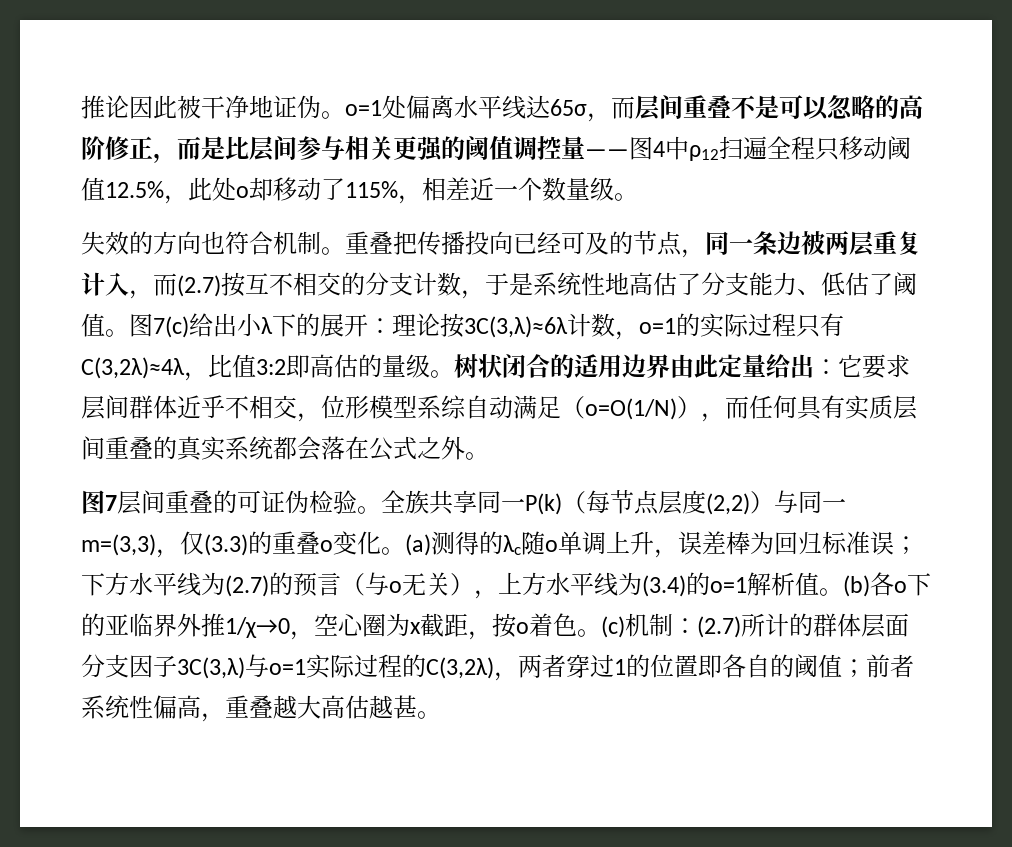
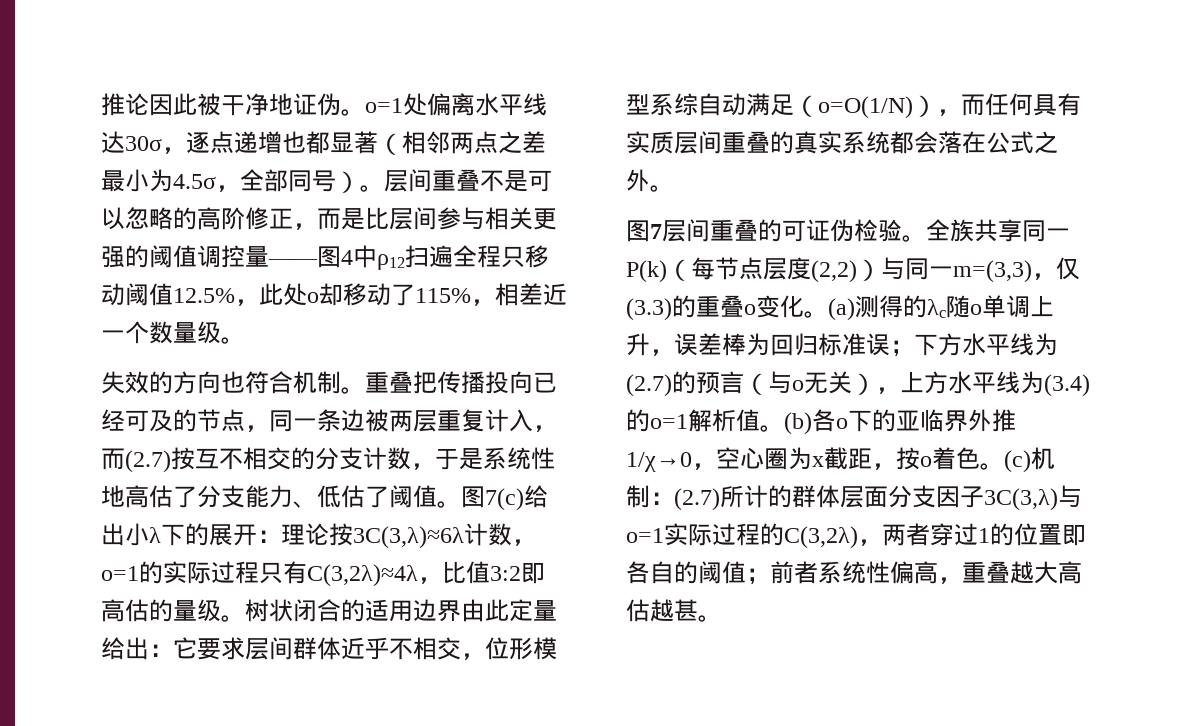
[550,96,635,122] 65σ，而 -> [125,131,546,155] [101,169,384,193] 30σ，逐点递增也都显著（相邻两点之差最小为4.5σ，全部同号）。

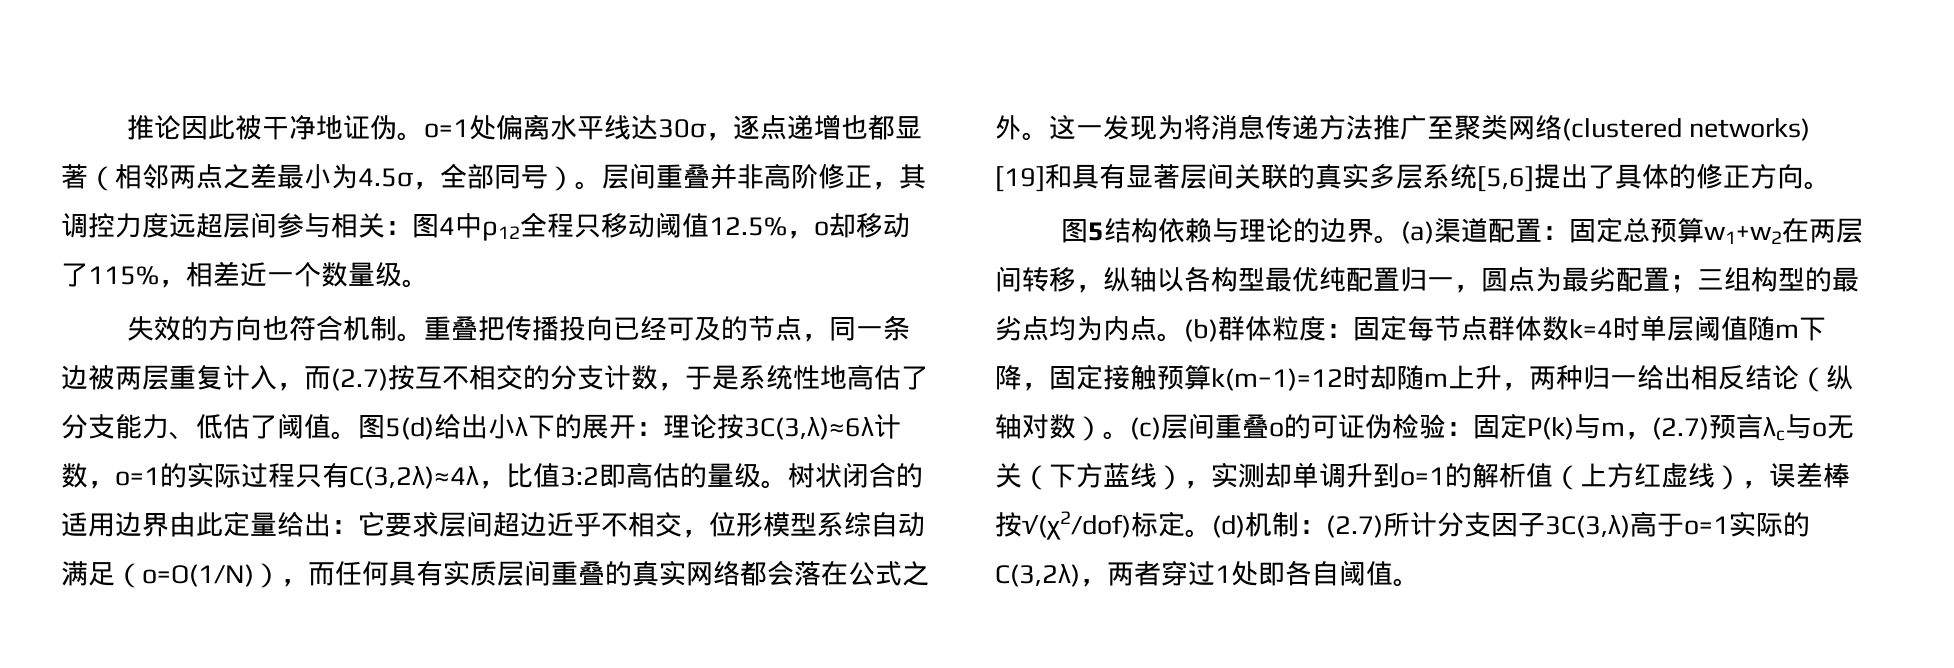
[480,170,552,192] [101,207,557,230] [101,245,318,268] 不是可以忽略的高阶修正，而是比层间参与相关更强的阈值调控量—— -> [710,163,926,190] [61,212,412,238] 并非高阶修正，其调控力度远超层间参与相关：
[405,245,453,268] 扫遍 -> (520, 231) none
[259,283,307,306] 此处 -> (814, 234) none
[485,488,524,511] 7(c) -> [385,417,434,440] 5(d)
[293,637,341,660] 群体 -> [493,512,547,537] 超边
[842,131,890,154] 系统 -> [686,561,740,586] 网络
[626,219,758,242] // 图7层间重叠 -> [1049,114,1811,141] [995,163,1831,192] [1060,217,1863,244] [995,266,1859,293] [995,315,1826,342] [995,364,1853,392] [995,413,1284,441] 这一发现为将消息传递方法推广至聚类网络(clustered networks) [19]和具有显著层间关联的真实多层系统[5,6]提出了具体的修正方向。 // 图5结构依赖与理论的边界。(a)渠道配置：固定总预算w1+w2在两层间转移，纵轴以各构型最优纯配置归一，圆点为最劣配置；三组构型的最劣点均为内点。(b)群体粒度：固定每节点群体数k=4时单层阈值随m下降，固定接触预算k(m−1)=12时却随m上升，两种归一给出相反结论（纵轴对数）。(c)层间重叠o
[902,219,1070,242] [626,257,1080,283] [626,295,1054,321] [626,333,1058,357] [626,371,1090,397] [626,409,1016,435] [626,447,1031,473] 。全族共享同一P(k)（每节点层度(2,2)）与同一m=(3,3)，仅(3.3)的重叠o变化。(a)测得的λc随o单调上升，误差棒为回归标准误；下方水平线为(2.7)的预言（与o无关），上方水平线为(3.4)的o=1解析值。(b)各o下的亚临界外推1/χ→0，空心圈为x截距，按o着色。(c) -> [1446,413,1854,441] [995,462,1850,490] [995,511,1245,540] ：固定P(k)与m，(2.7)预言λc与o无关（下方蓝线），实测却单调升到o=1的解析值（上方红虚线），误差棒按√(χ2/dof)标定。(d)
[768,485,888,508] 的群体层面 -> (1437, 524) none
[1058,485,1082,507] 与 -> [1630,511,1684,537] 高于
[712,523,760,546] 过程 -> (1783, 525) none
[990,523,1086,546] [626,561,1082,585] [626,599,698,622] 的位置即各自的阈值；前者系统性偏高，重叠越大高估越甚 -> [1231,560,1393,586] 处即各自阈值

